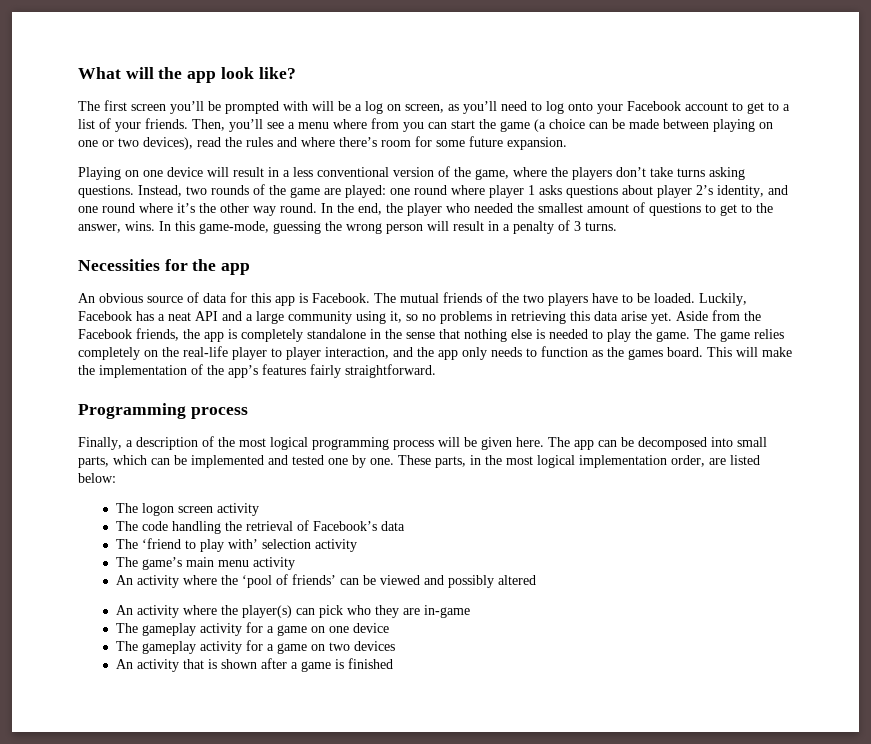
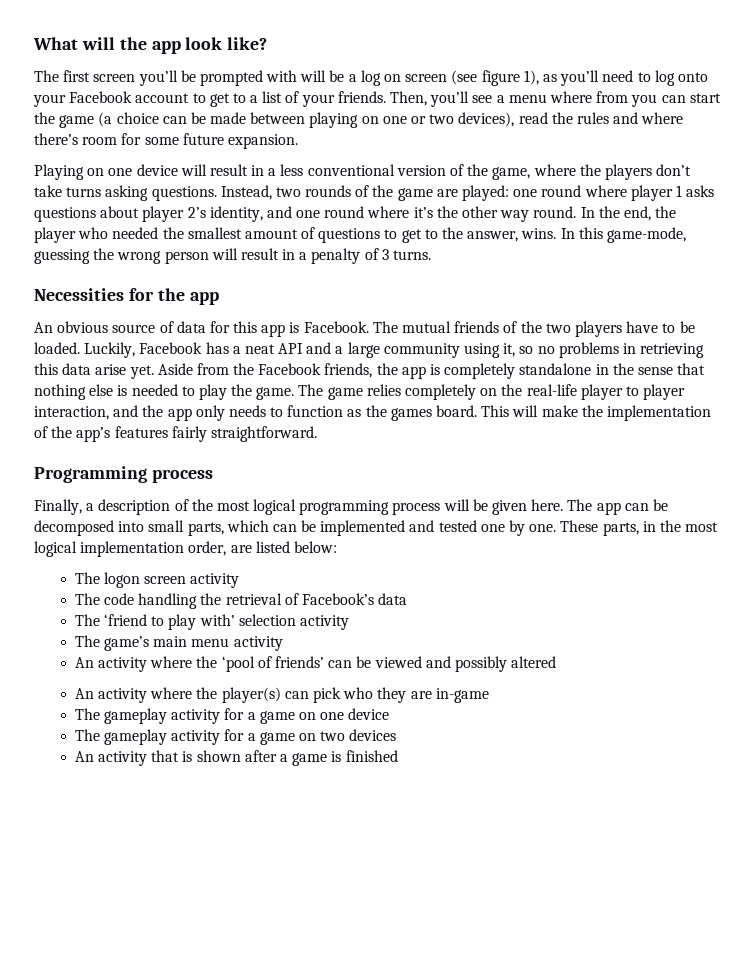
[405,104,444,113] screen, -> [405,70,539,86] screen (see figure 1),

